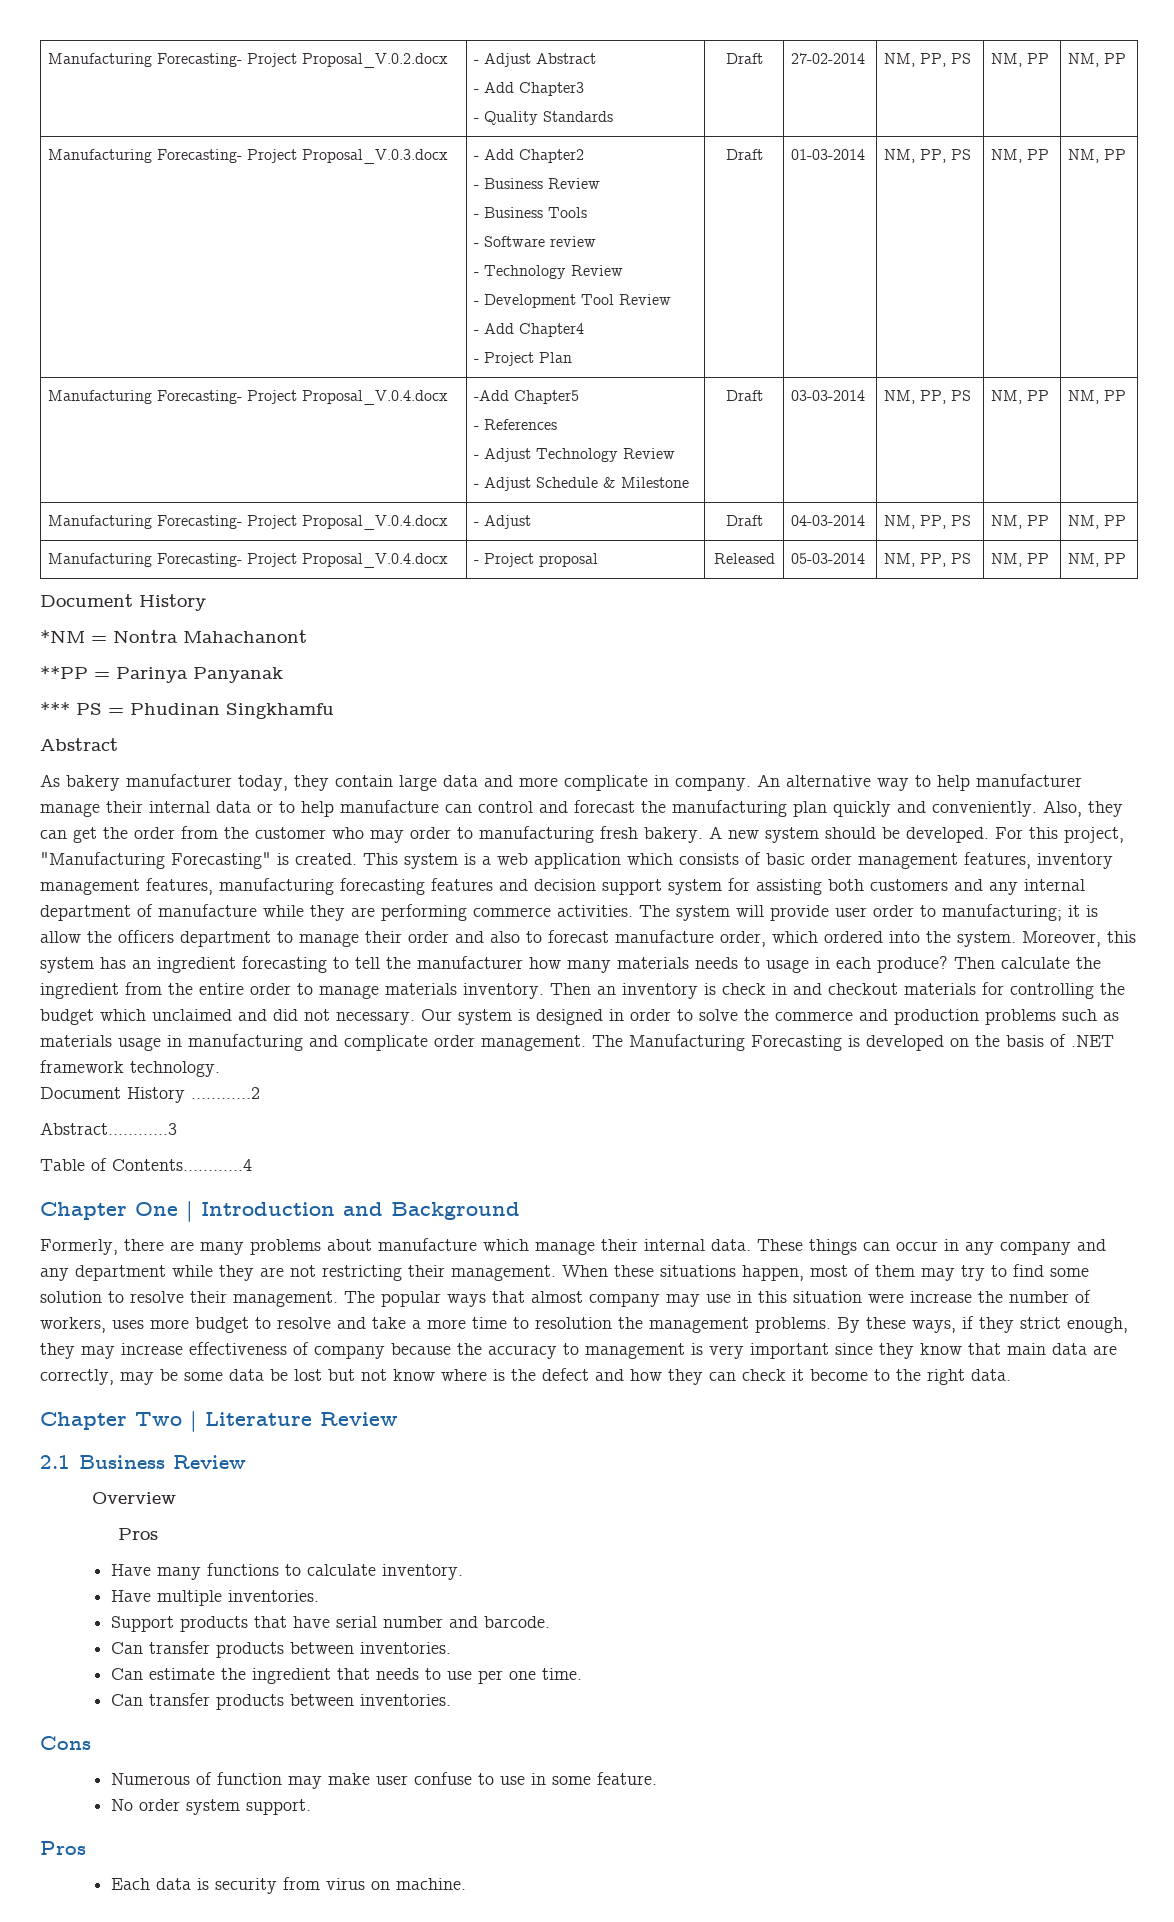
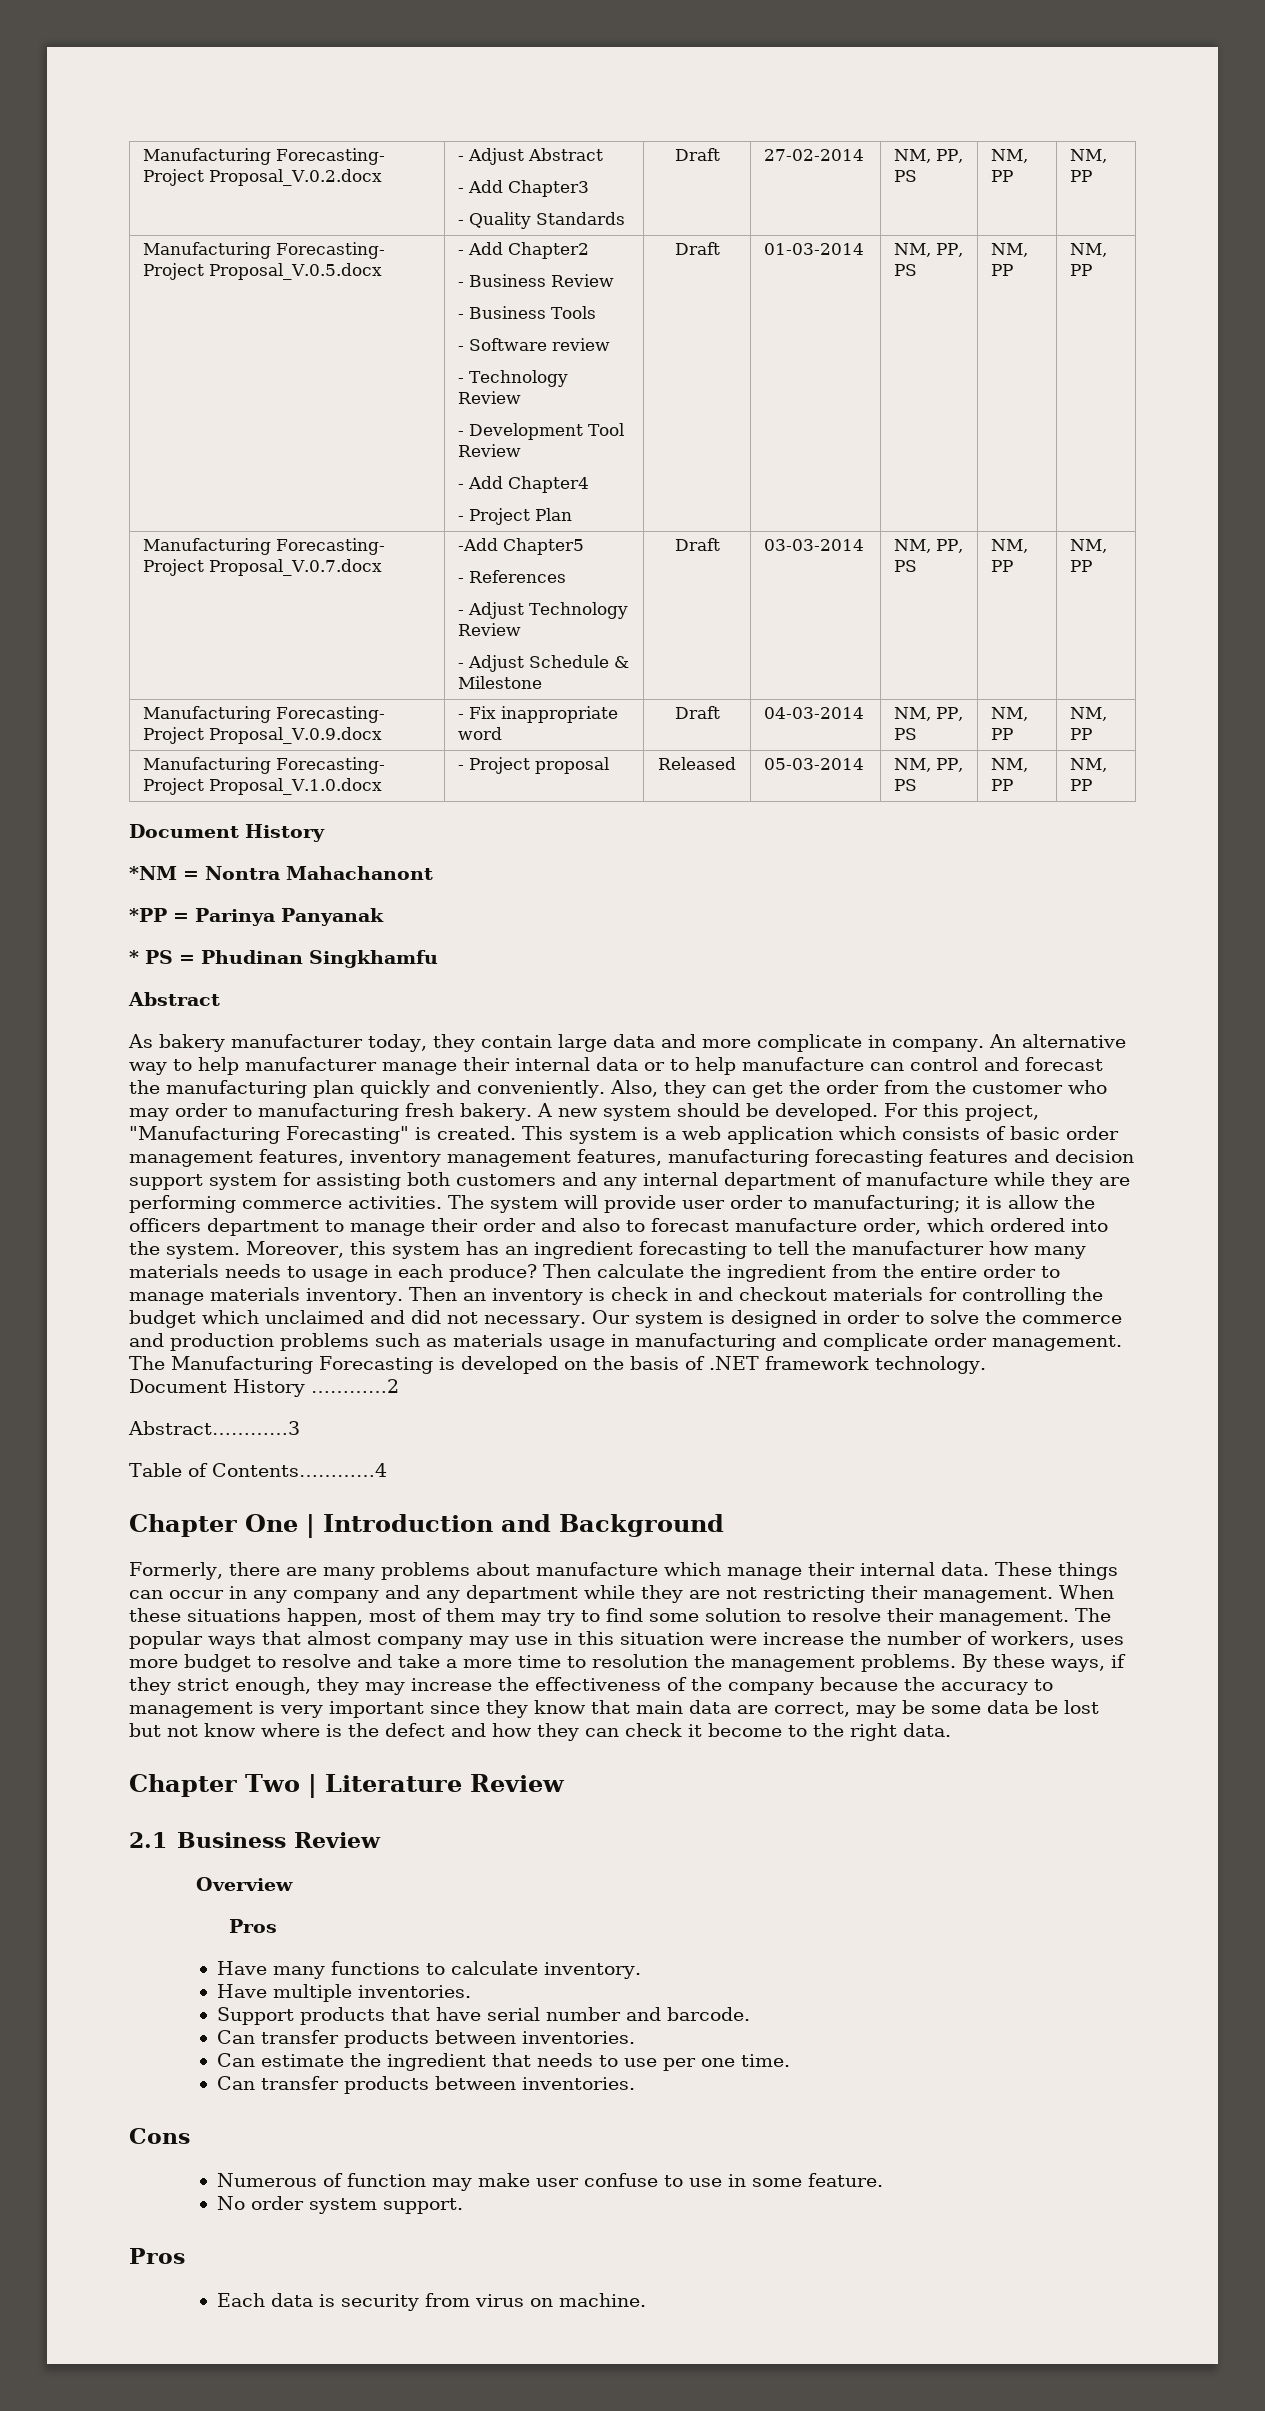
[301,149,448,164] Proposal_V.0.3.docx -> [209,263,383,280] Proposal_V.0.5.docx
[301,390,448,405] Proposal_V.0.4.docx -> [209,559,383,576] Proposal_V.0.7.docx
[301,515,448,530] [473,515,531,529] Proposal_V.0.4.docx | - Adjust -> [209,727,383,744] [458,706,619,723] [458,727,503,740] Proposal_V.0.9.docx | - Fix inappropriate word
[301,553,448,568] Proposal_V.0.4.docx -> [209,778,383,795] Proposal_V.1.0.docx
[40,666,88,679] **PP -> [129,908,167,922] *PP
[40,702,70,715] *** -> [129,950,139,964] *
(183, 1349) none -> [498,1677,529,1691] the
(309, 1348) none -> [691,1677,722,1691] the
[40,1369,114,1385] correctly, -> [774,1702,850,1717] correct,

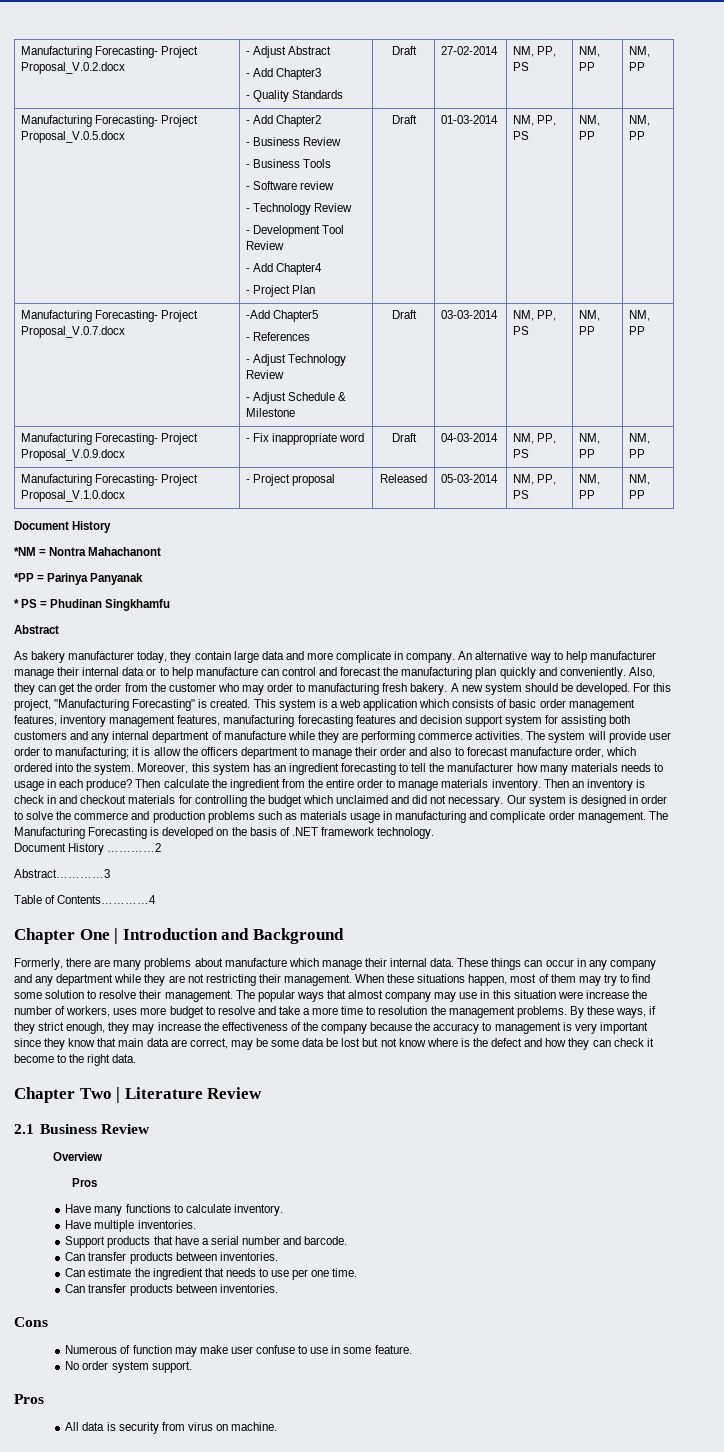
(481, 2014) none -> [201,1238,209,1245] a
[216,2293,265,2307] Each -> [65,1422,80,1431] All

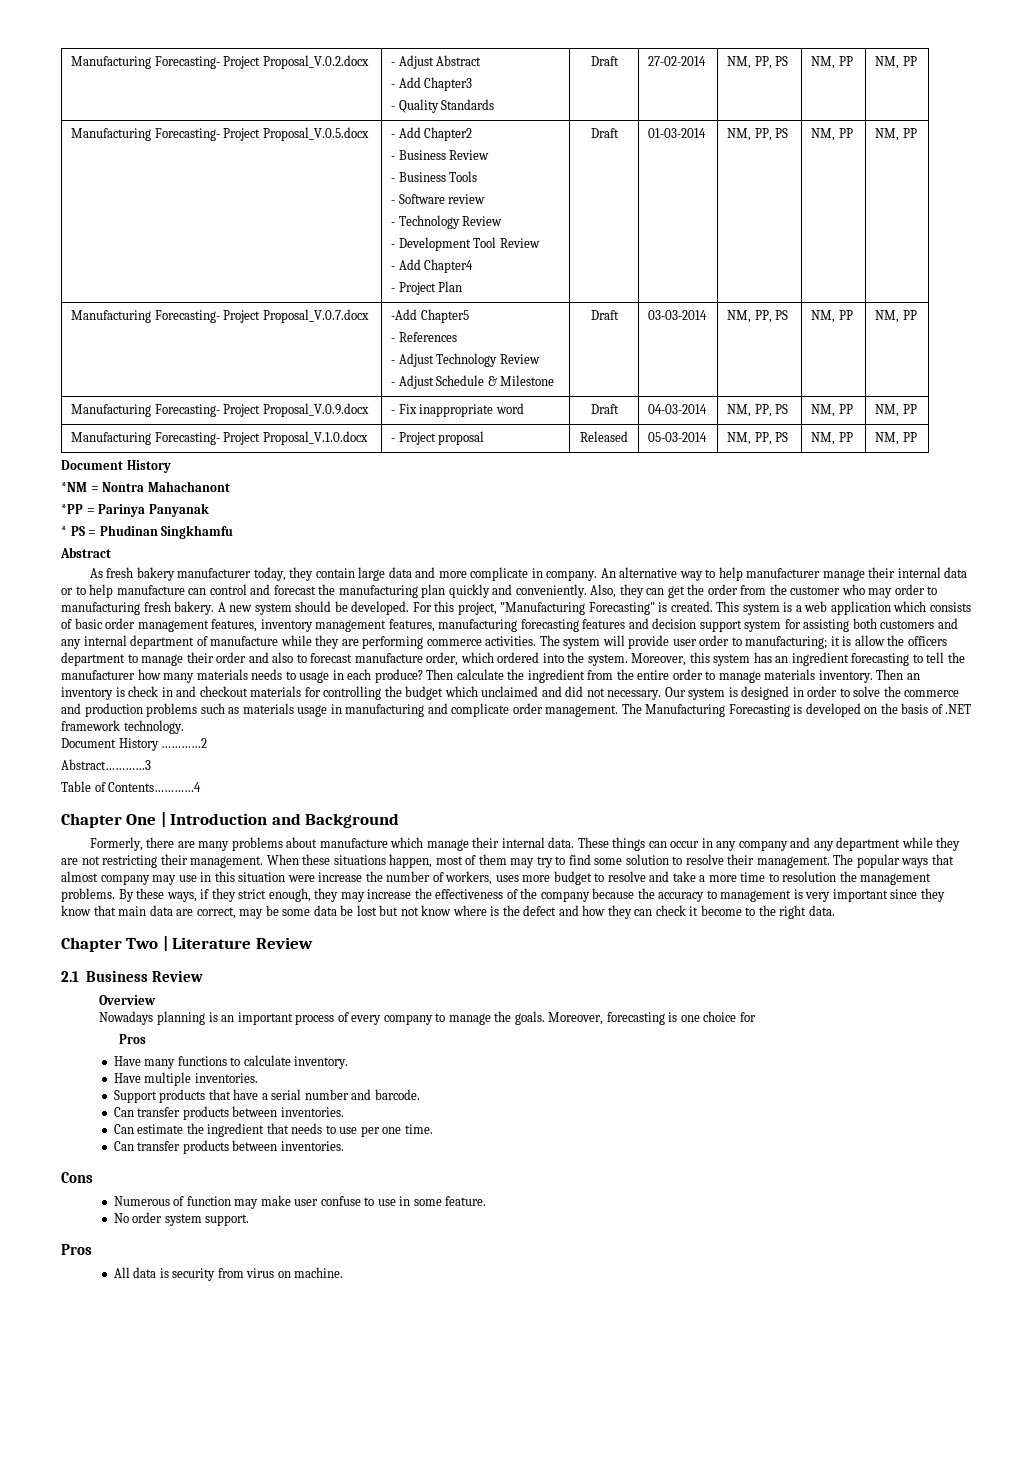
(28, 655) none -> [106,567,134,578] fresh
(102, 1156) none -> [99,1011,756,1025] // Nowadays planning is an important process of every company to manage the goals. Moreover, forecasting is one choice for

